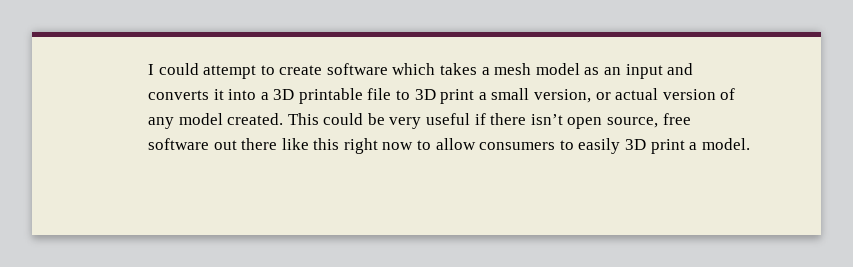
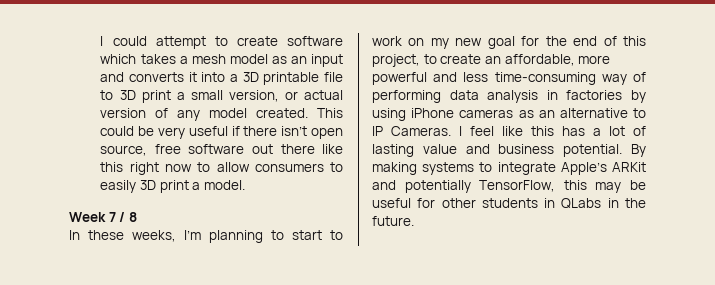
(750, 144) none -> [69,212,137,222] [69,230,343,243] [372,36,646,49] [372,54,611,67] [372,72,646,85] [372,90,646,103] [372,108,646,121] [372,126,646,136] [372,144,646,157] [372,162,646,175] [372,180,646,193] [372,198,646,209] [372,216,414,226] // Week 7 / 8 // In these weeks, I’m planning to start to work on my new goal for the end of this project, to create an affordable, more powerful and less time-consuming way of performing data analysis in factories by using iPhone cameras as an alternative to IP Cameras. I feel like this has a lot of lasting value and business potential. By making systems to integrate Apple’s ARKit and potentially TensorFlow, this may be useful for other students in QLabs in the future.

